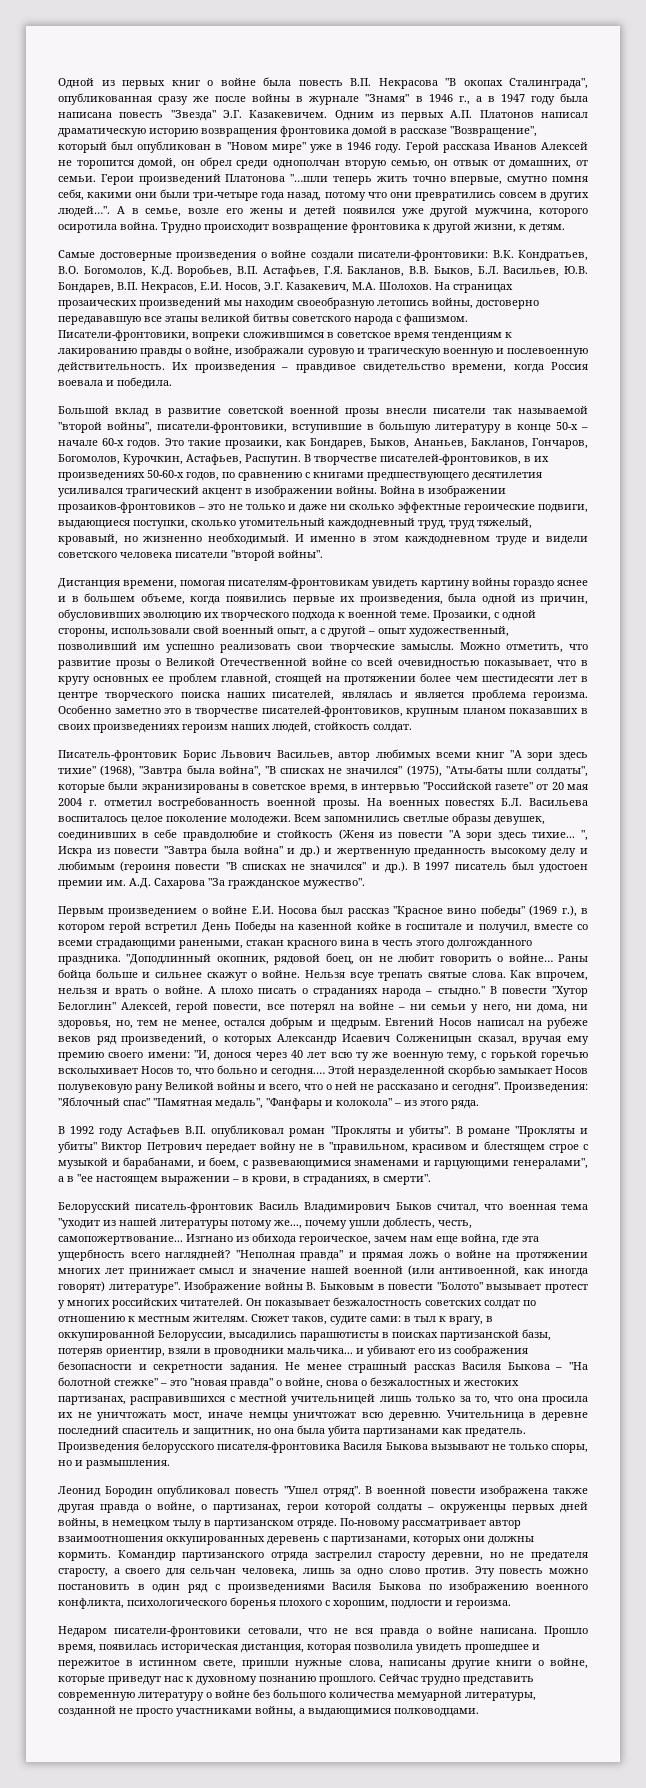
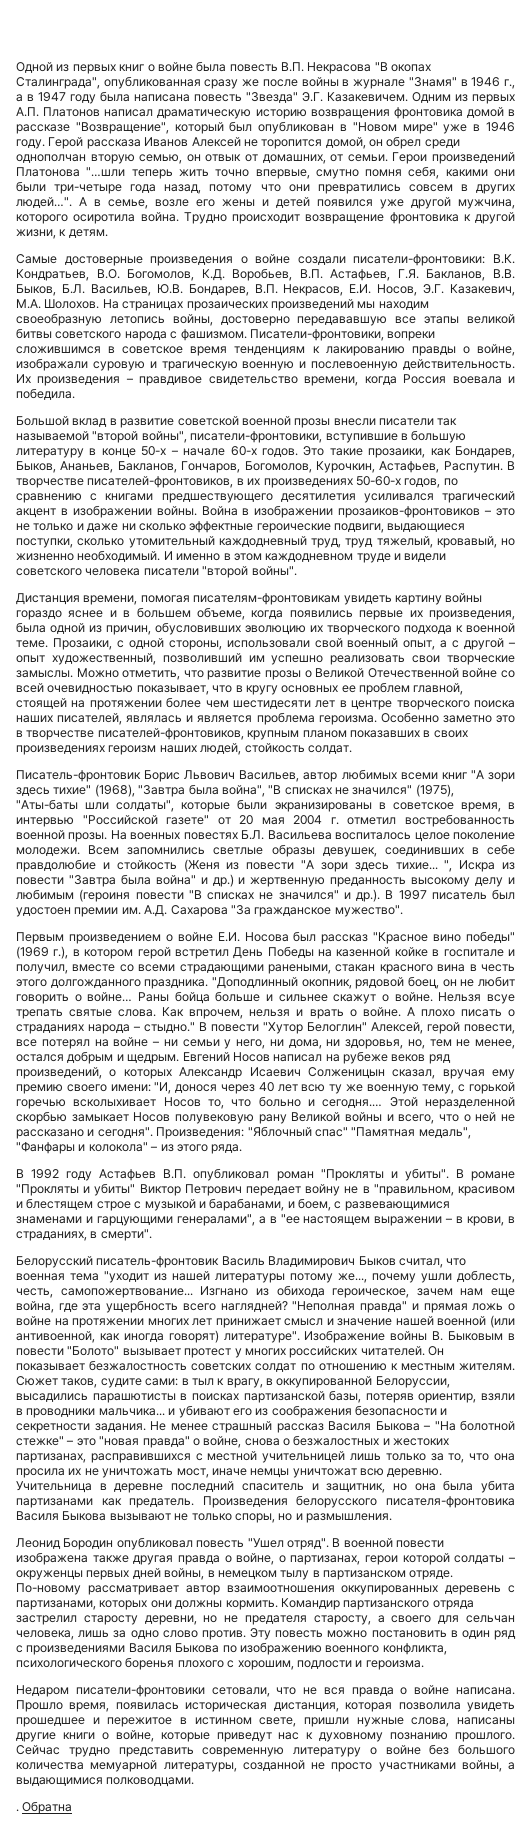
(479, 1712) none -> [16,1801,73,1814] // . Обратна

